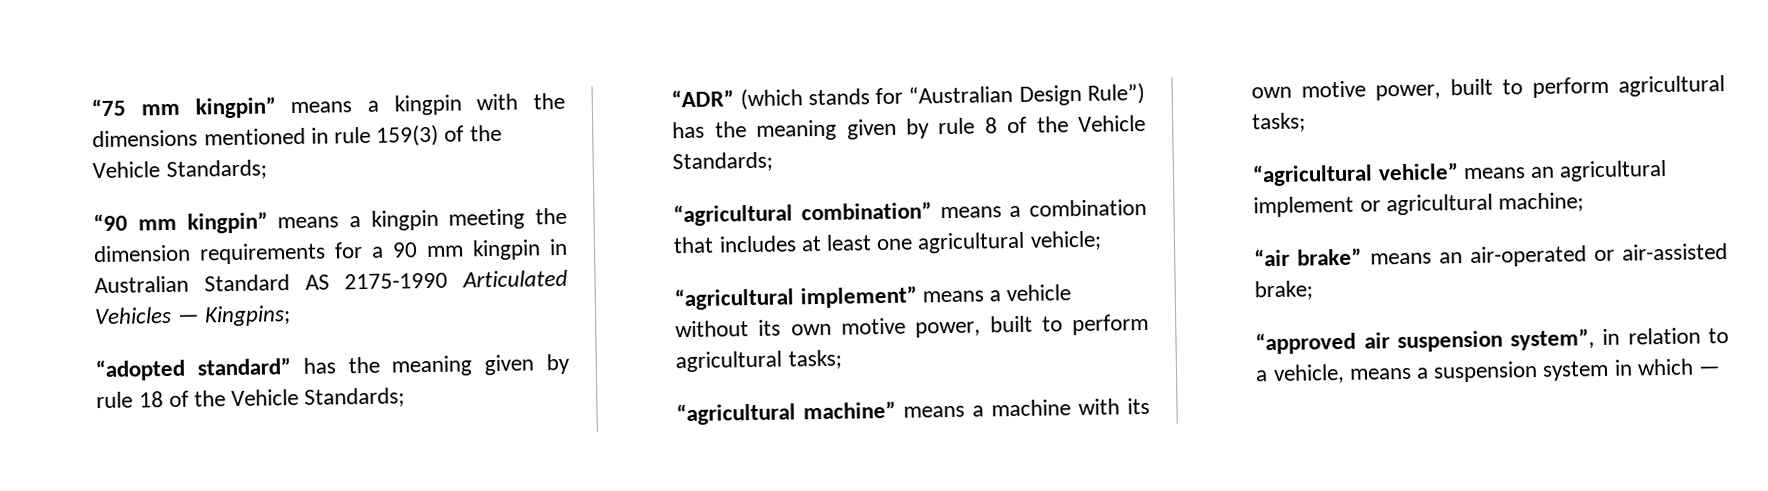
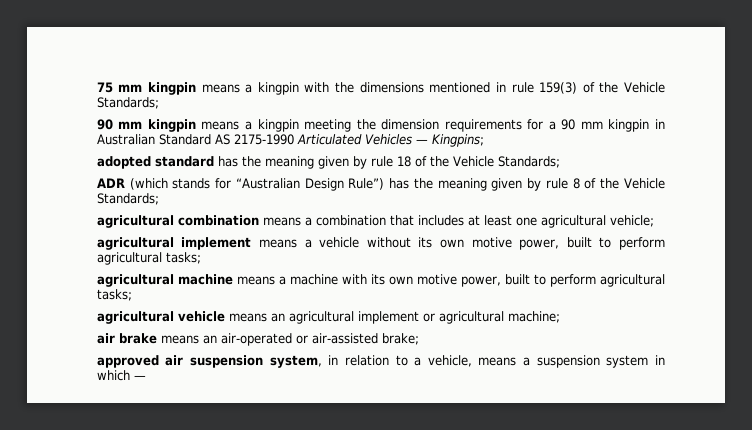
[91,96,276,119] “75 mm kingpin” -> [96,82,196,95] 75 mm kingpin
[93,211,268,234] “90 mm kingpin” -> [96,119,196,132] 90 mm kingpin
[95,357,292,382] “adopted standard” -> [96,156,214,169] adopted standard
[671,89,735,108] “ADR” -> [96,178,125,188] ADR
[673,201,933,227] “agricultural combination” -> [96,215,259,228] agricultural combination
[674,285,917,311] “agricultural implement” -> [96,237,252,250] agricultural implement
[676,400,897,426] “agricultural machine” -> [96,274,233,287] agricultural machine
[1252,162,1459,187] “agricultural vehicle” -> [96,311,225,324] agricultural vehicle
[1254,247,1363,267] “air brake” -> [96,333,157,344] air brake
[1255,331,1357,355] “approved -> [96,355,159,368] approved
[1510,328,1596,351] system”, -> [269,355,322,368] system,

